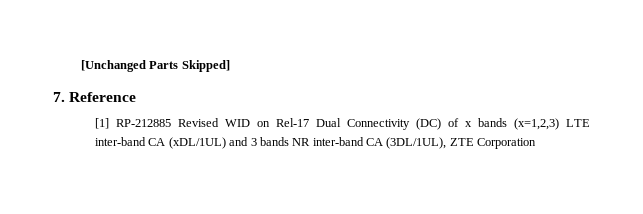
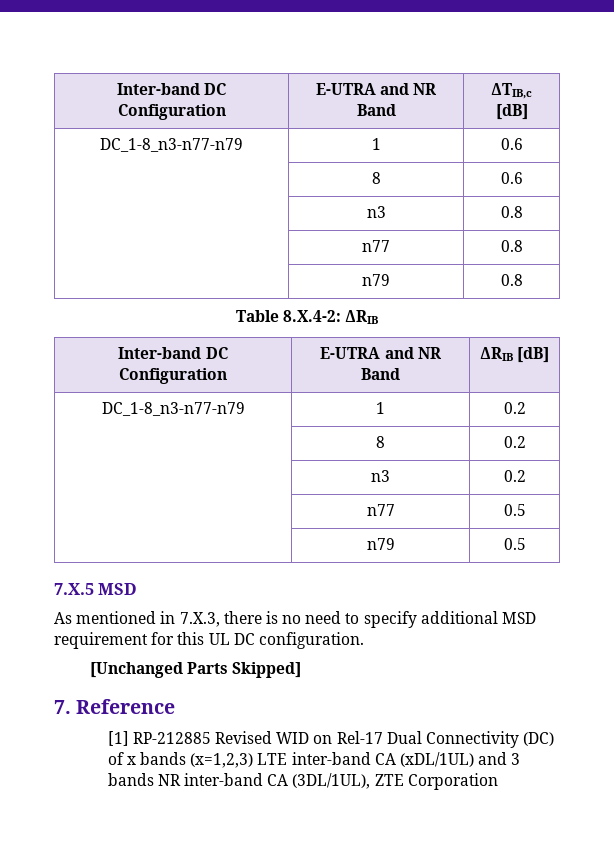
(81, 66) none -> [116,83,227,95] [117,104,226,120] [315,83,438,95] [356,104,396,116] [491,83,532,99] [495,104,528,120] [100,138,243,152] [371,138,381,150] [500,138,523,150] [371,172,381,184] [500,172,523,184] [366,206,386,218] [500,206,523,218] [362,240,390,252] [500,240,523,252] [362,274,390,286] [500,274,523,286] [235,310,379,324] [118,347,228,359] [119,368,227,384] [320,347,442,359] [361,368,400,380] [479,347,550,363] [101,402,245,416] [376,402,385,414] [503,402,526,414] [376,436,385,448] [503,436,526,448] [371,470,390,482] [503,470,526,482] [366,504,395,516] [503,504,526,516] [366,538,395,550] [503,538,526,550] [54,583,138,595] [54,611,537,628] [54,632,364,649] Inter-band DC Configuration | E-UTRA and NR Band | ΔTIB,c [dB] // DC_1-8_n3-n77-n79 | 1 | 0.6 // | 8 | 0.6 // | n3 | 0.8 // | n77 | 0.8 // | n79 | 0.8 // Table 8.X.4-2: ΔRIB // Inter-band DC Configuration | E-UTRA and NR Band | ΔRIB [dB] // DC_1-8_n3-n77-n79 | 1 | 0.2 // | 8 | 0.2 // | n3 | 0.2 // | n77 | 0.5 // | n79 | 0.5 // 7.X.5 MSD // As mentioned in 7.X.3, there is no need to specify additional MSD requirement for this UL DC configuration. //

